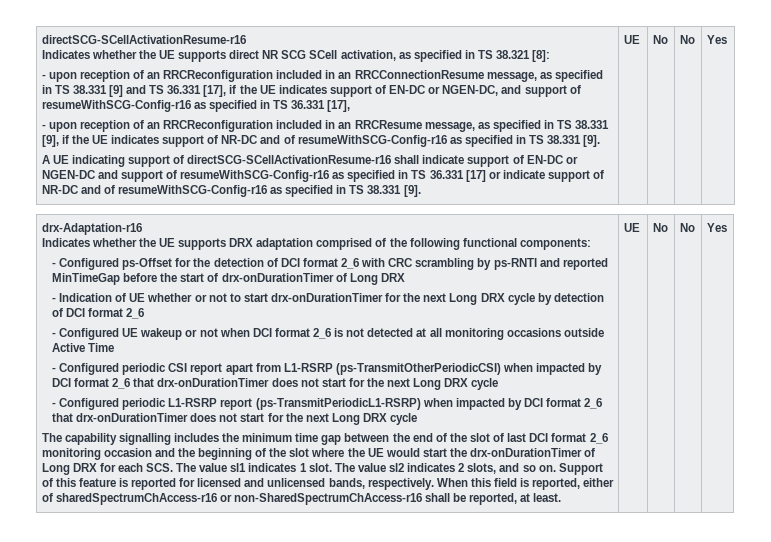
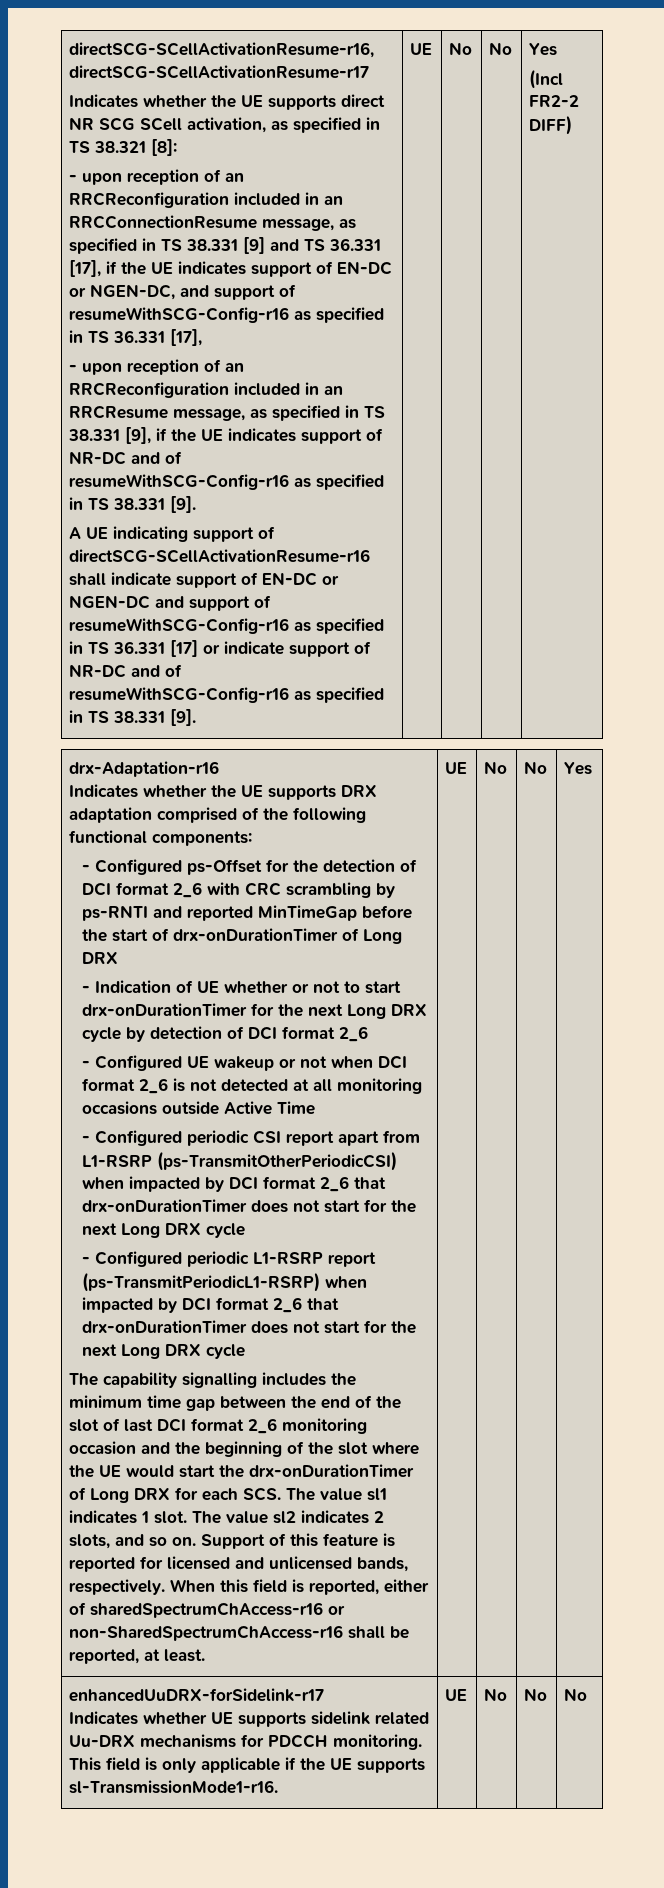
[41,35,246,44] directSCG-SCellActivationResume-r16 -> [69,42,375,58] [69,65,370,79] directSCG-SCellActivationResume-r16, directSCG-SCellActivationResume-r17
(727, 39) none -> [529,69,564,89] [529,95,580,107] [529,115,573,135] // (Incl FR2-2 DIFF)
(727, 227) none -> [69,1688,325,1702] [69,1711,430,1727] [69,1734,423,1750] [69,1757,426,1773] [69,1780,279,1794] [445,1689,468,1701] [484,1688,508,1701] [524,1688,548,1701] [564,1688,588,1701] // enhancedUuDRX-forSidelink-r17 // Indicates whether UE supports sidelink related Uu-DRX mechanisms for PDCCH monitoring. This field is only applicable if the UE supports sl-TransmissionMode1-r16. | UE | No | No | No

